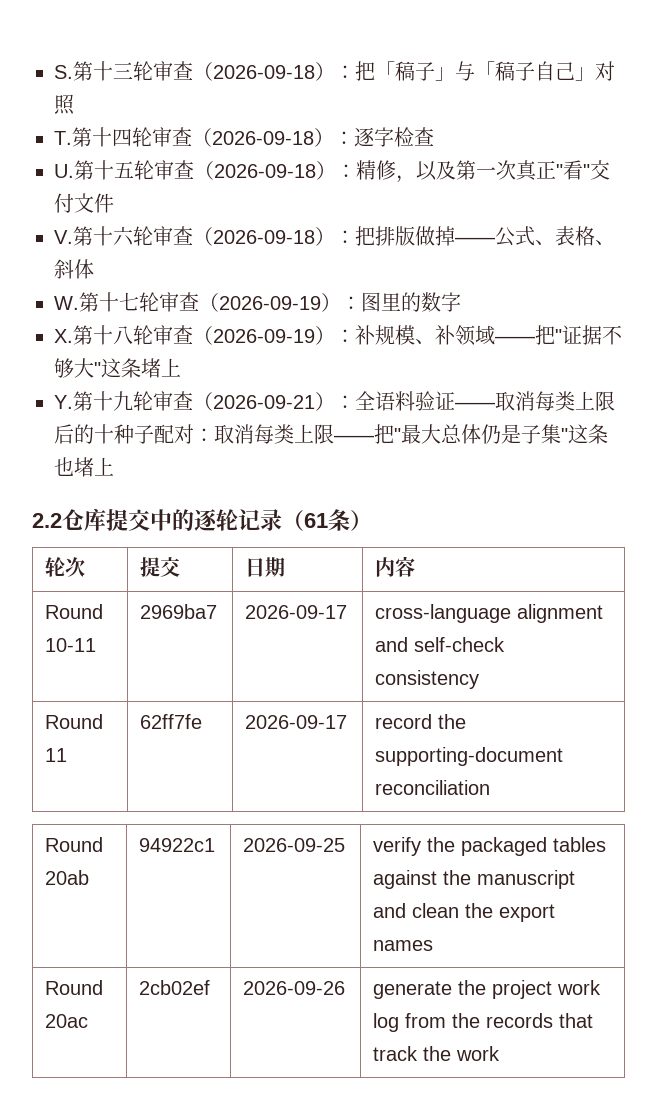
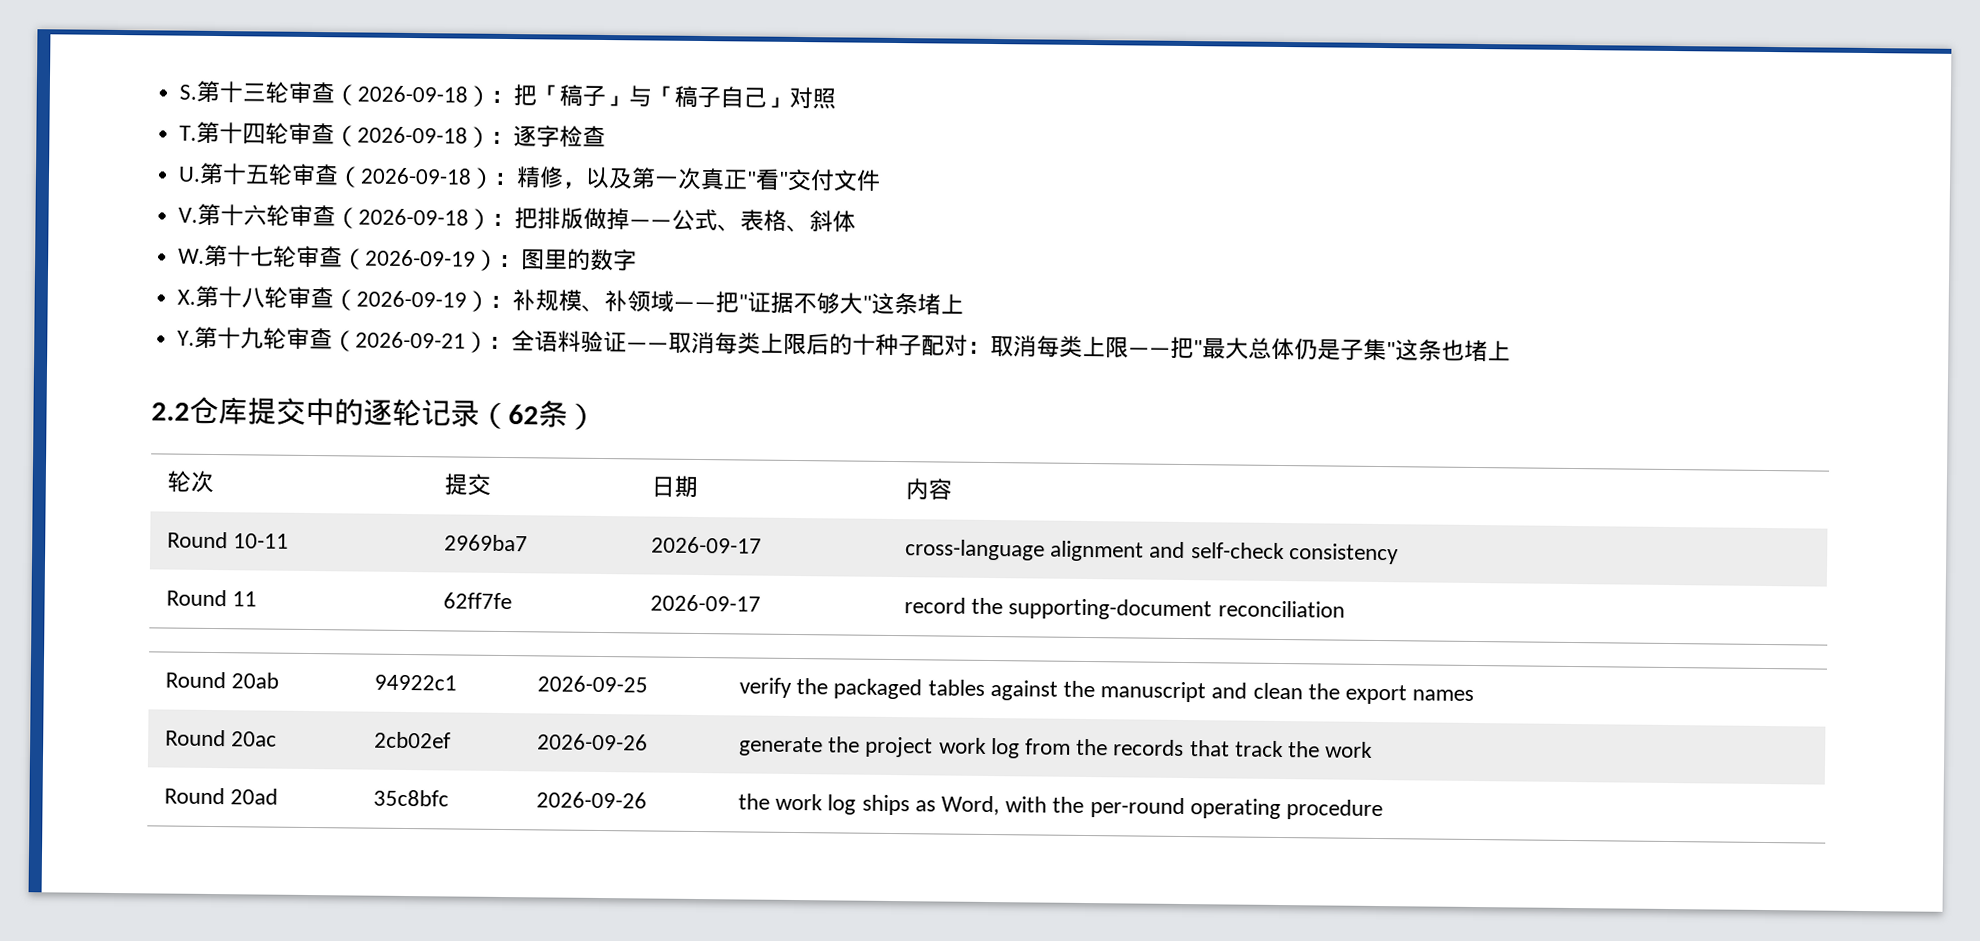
[304,513,328,528] 61 -> [508,404,539,425] 62
(501, 1053) none -> [163,787,279,805] [372,789,449,807] [535,791,647,809] [737,793,1384,821] // Round 20ad | 35c8bfc | 2026-09-26 | the work log ships as Word, with the per-round operating procedure

